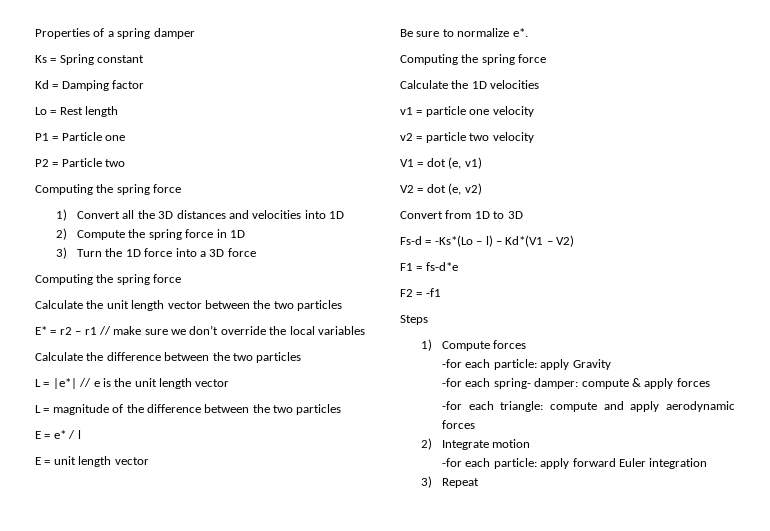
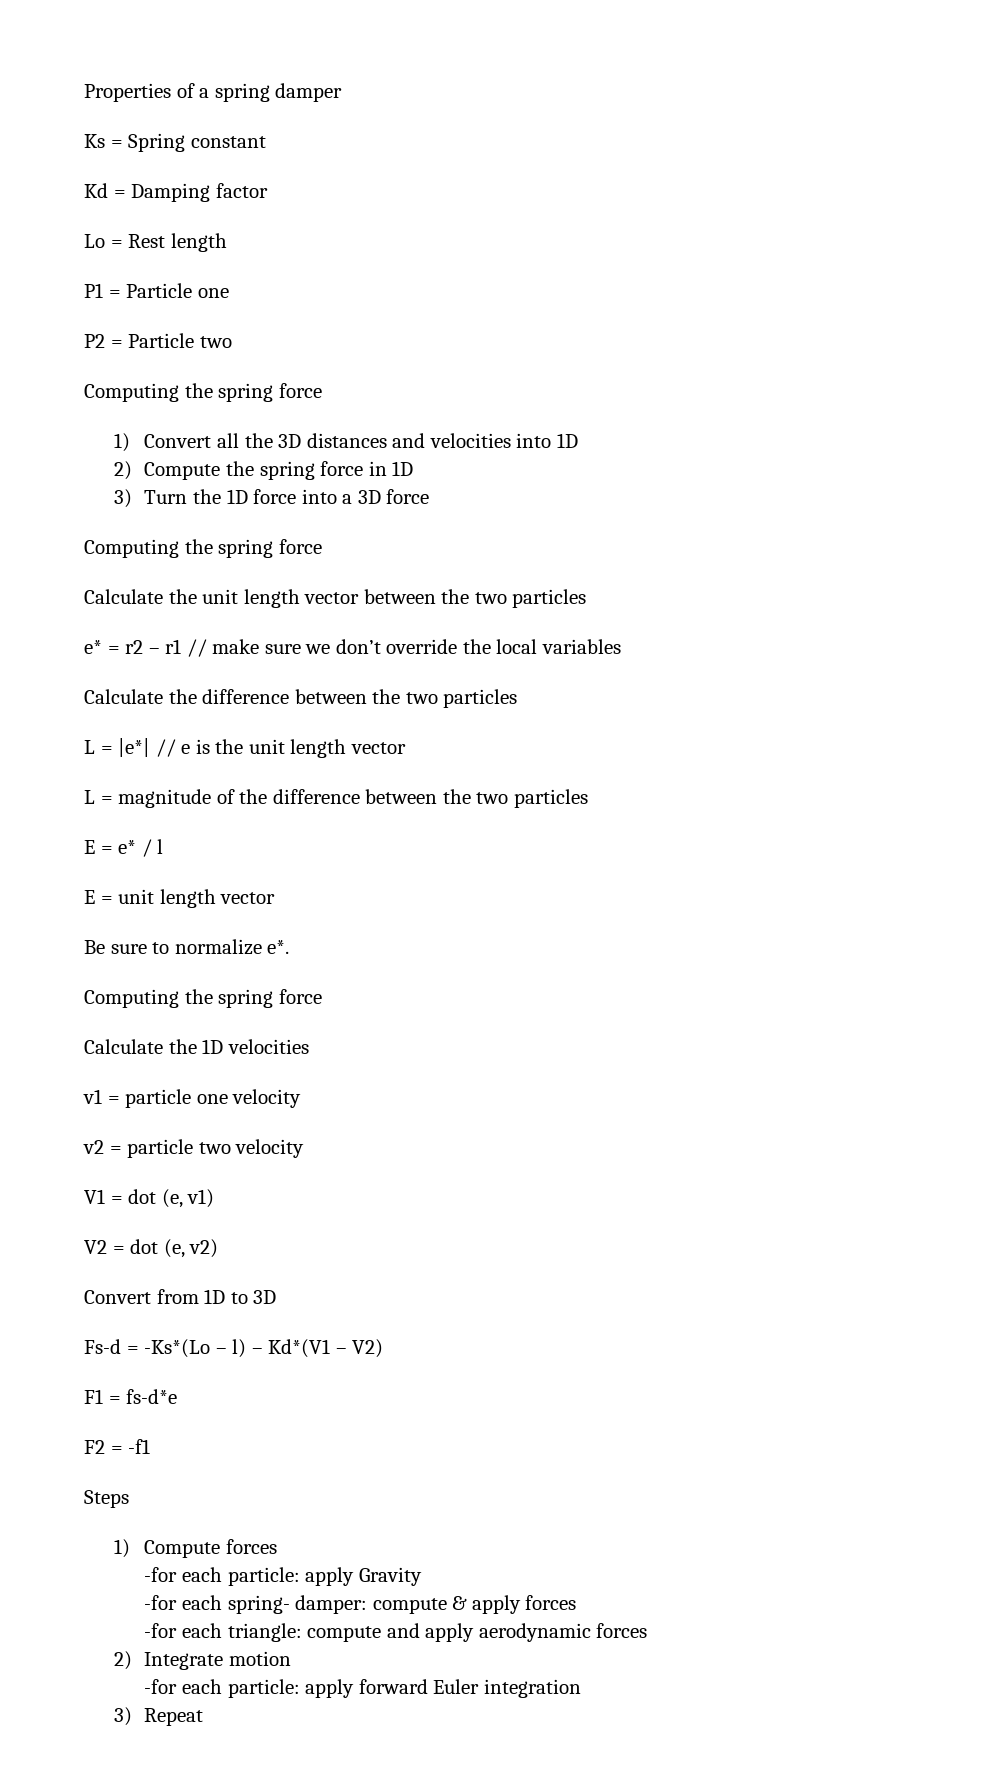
[35,326,47,335] E* -> [84,640,102,654] e*

